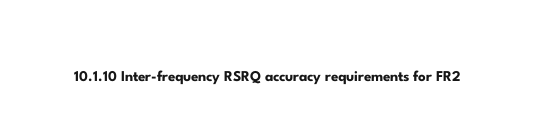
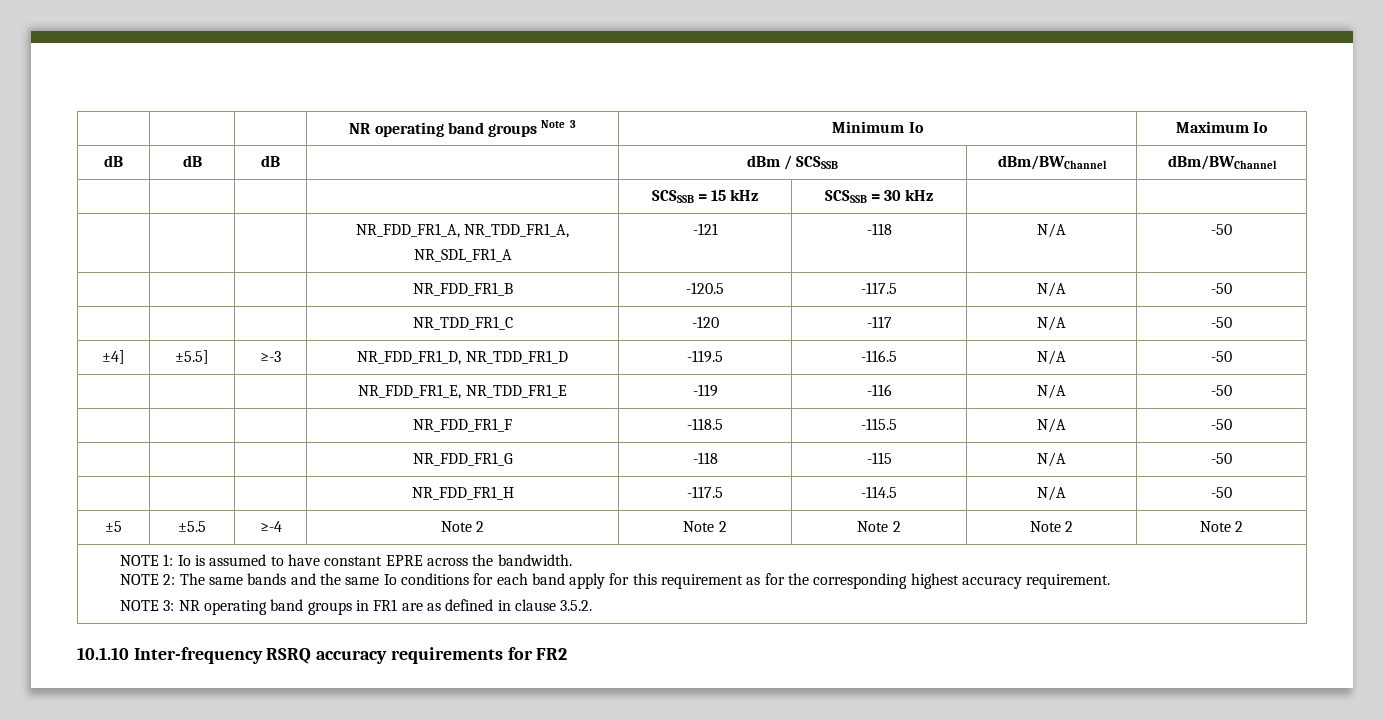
(74, 76) none -> [349,120,576,137] [832,121,924,133] [1175,121,1269,133] [104,155,123,167] [182,155,202,167] [261,155,280,167] [746,155,839,170] [997,155,1107,170] [1167,155,1277,170] [651,189,759,203] [824,189,934,203] [355,223,570,238] [413,248,512,262] [692,223,718,235] [866,223,892,235] [1037,223,1066,238] [1211,224,1232,235] [412,282,513,296] [686,282,724,294] [861,282,897,294] [1037,282,1066,297] [1211,283,1232,294] [412,316,513,330] [691,316,719,328] [866,316,892,328] [1037,316,1066,331] [1211,317,1232,328] [102,350,125,364] [175,350,209,364] [260,351,281,362] [357,350,568,365] [687,350,723,363] [861,350,897,362] [1037,350,1066,365] [1211,351,1232,362] [358,384,567,399] [692,384,718,397] [866,384,892,396] [1037,384,1066,399] [1211,385,1232,396] [413,418,512,432] [687,418,723,430] [861,418,897,430] [1037,418,1066,433] [1211,419,1232,430] [412,452,513,466] [692,452,718,464] [866,452,892,464] [1037,452,1066,467] [1211,453,1232,464] [411,486,514,500] [687,486,723,498] [861,486,897,498] [1037,486,1066,501] [1211,487,1232,498] [105,521,122,532] [178,521,206,532] [259,521,282,532] [440,521,485,532] [683,521,727,532] [857,521,901,532] [1029,521,1074,532] [1199,521,1244,532] [120,554,572,566] [120,573,1111,589] [120,599,593,615] | | | NR operating band groups Note 3 | Minimum Io | Maximum Io // dB | dB | dB | | dBm / SCSSSB | dBm/BWChannel | dBm/BWChannel // | | | | SCSSSB = 15 kHz | SCSSSB = 30 kHz | | // | | | NR_FDD_FR1_A, NR_TDD_FR1_A, // NR_SDL_FR1_A | -121 | -118 | N/A | -50 // | | | NR_FDD_FR1_B | -120.5 | -117.5 | N/A | -50 // | | | NR_TDD_FR1_C | -120 | -117 | N/A | -50 // ±4] | ±5.5] | ≥-3 | NR_FDD_FR1_D, NR_TDD_FR1_D | -119.5 | -116.5 | N/A | -50 // | | | NR_FDD_FR1_E, NR_TDD_FR1_E | -119 | -116 | N/A | -50 // | | | NR_FDD_FR1_F | -118.5 | -115.5 | N/A | -50 // | | | NR_FDD_FR1_G | -118 | -115 | N/A | -50 // | | | NR_FDD_FR1_H | -117.5 | -114.5 | N/A | -50 // ±5 | ±5.5 | ≥-4 | Note 2 | Note 2 | Note 2 | Note 2 | Note 2 // NOTE 1: Io is assumed to have constant EPRE across the bandwidth. // NOTE 2: The same bands and the same Io conditions for each band apply for this requirement as for the corresponding highest accuracy requirement. // NOTE 3: NR operating band groups in FR1 are as defined in clause 3.5.2. //

